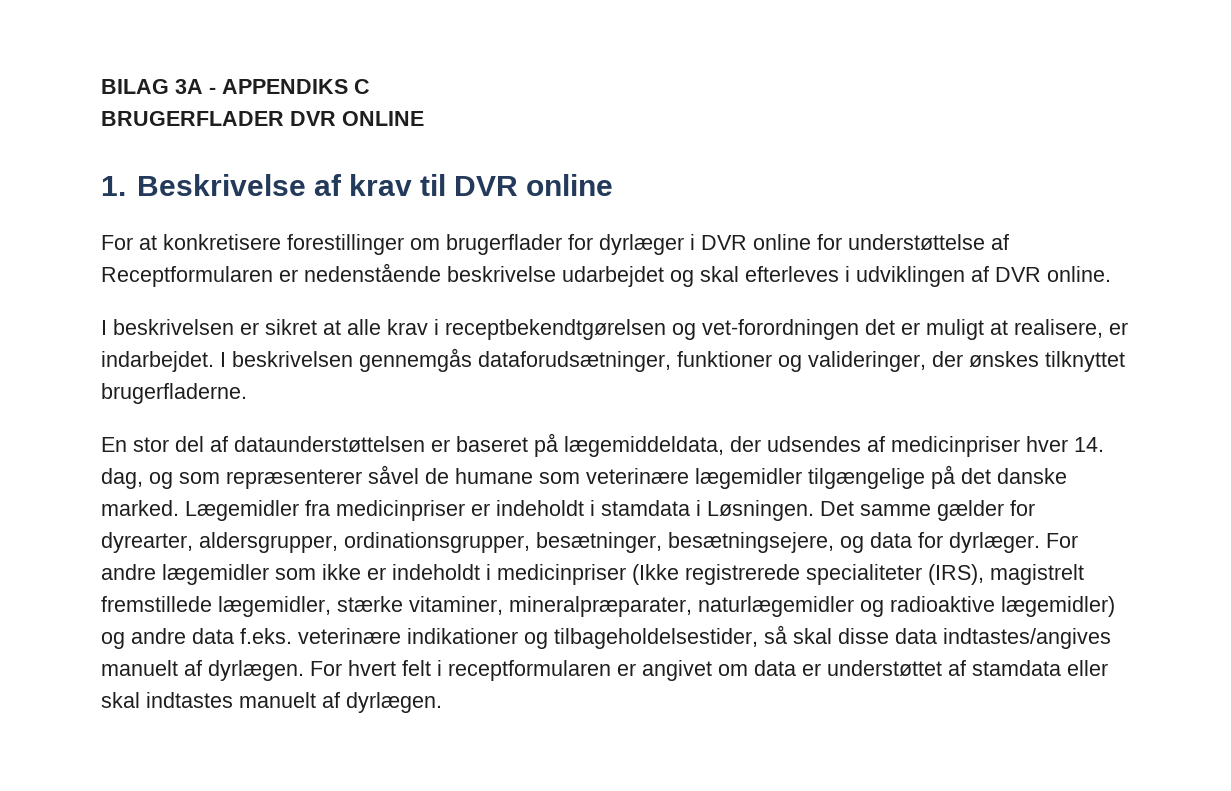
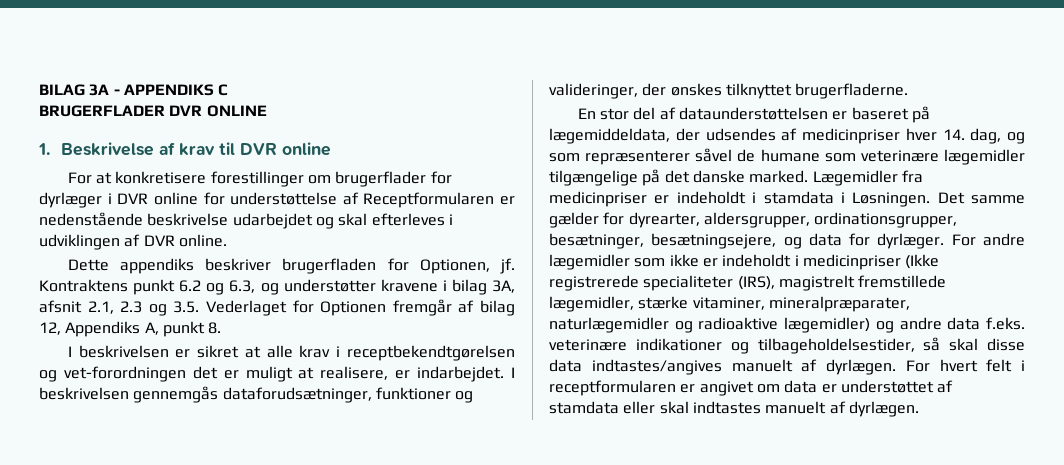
(1111, 274) none -> [67,258,516,274] [39,279,515,295] [39,299,515,316] [39,321,222,337] // Dette appendiks beskriver brugerfladen for Optionen, jf. Kontraktens punkt 6.2 og 6.3, og understøtter kravene i bilag 3A, afsnit 2.1, 2.3 og 3.5. Vederlaget for Optionen fremgår af bilag 12, Appendiks A, punkt 8.

